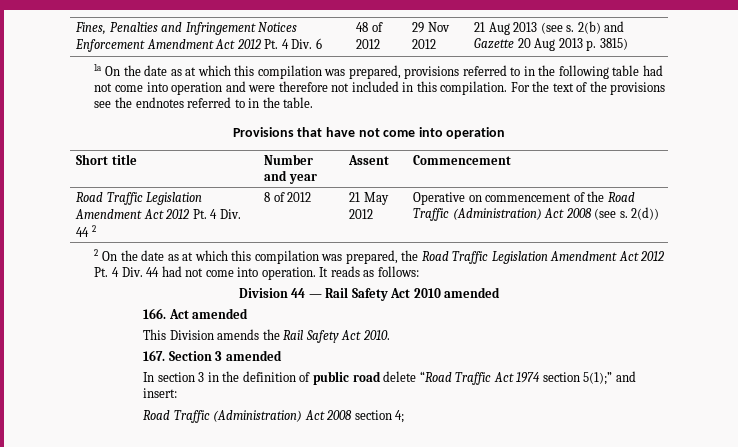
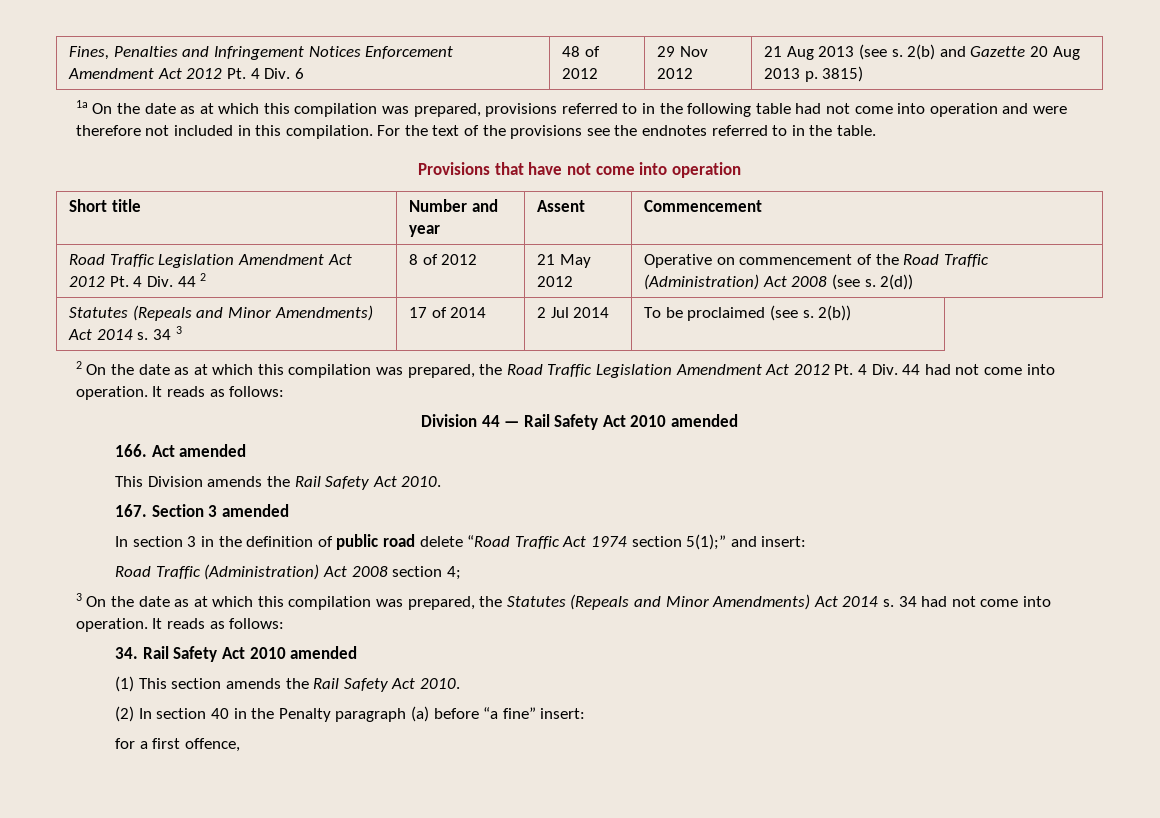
(660, 213) none -> [69,305,373,321] [68,326,182,340] [409,307,487,318] [537,307,610,318] [644,305,852,321] // Statutes (Repeals and Minor Amendments) Act 2014 s. 34 3 | 17 of 2014 | 2 Jul 2014 | To be proclaimed (see s. 2(b))
(405, 416) none -> [75,593,1051,610] [75,618,285,632] [115,646,358,662] [115,676,460,692] [115,706,586,722] [115,738,241,752] // 3 On the date as at which this compilation was prepared, the Statutes (Repeals and Minor Amendments) Act 2014 s. 34 had not come into operation. It reads as follows: // 34. Rail Safety Act 2010 amended // (1) This section amends the Rail Safety Act 2010. // (2) In section 40 in the Penalty paragraph (a) before “a fine” insert: // for a first offence,

